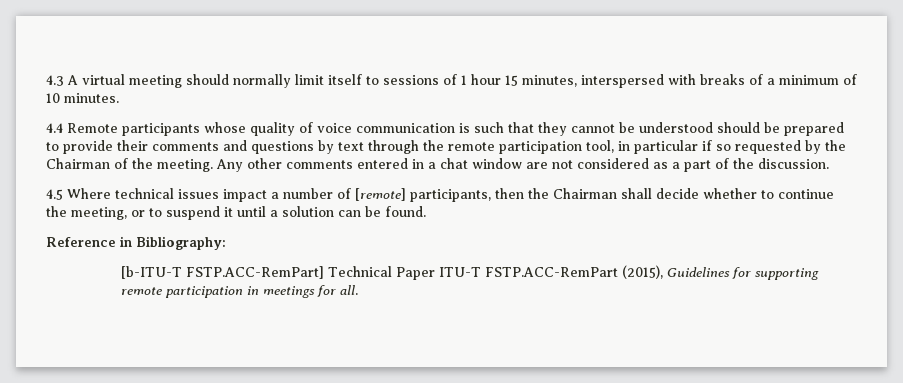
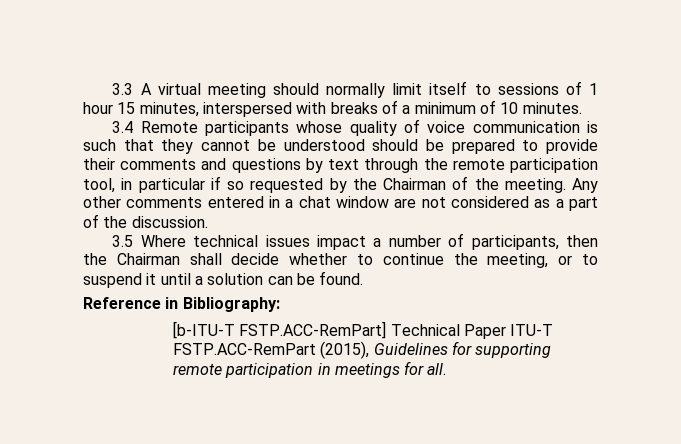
[46,75,64,86] 4.3 -> [112,83,134,95] 3.3
[46,123,63,133] 4.4 -> [112,121,134,133] 3.4
[46,189,63,200] 4.5 -> [112,235,134,247] 3.5
[355,188,406,201] [remote] -> (465, 240) none

